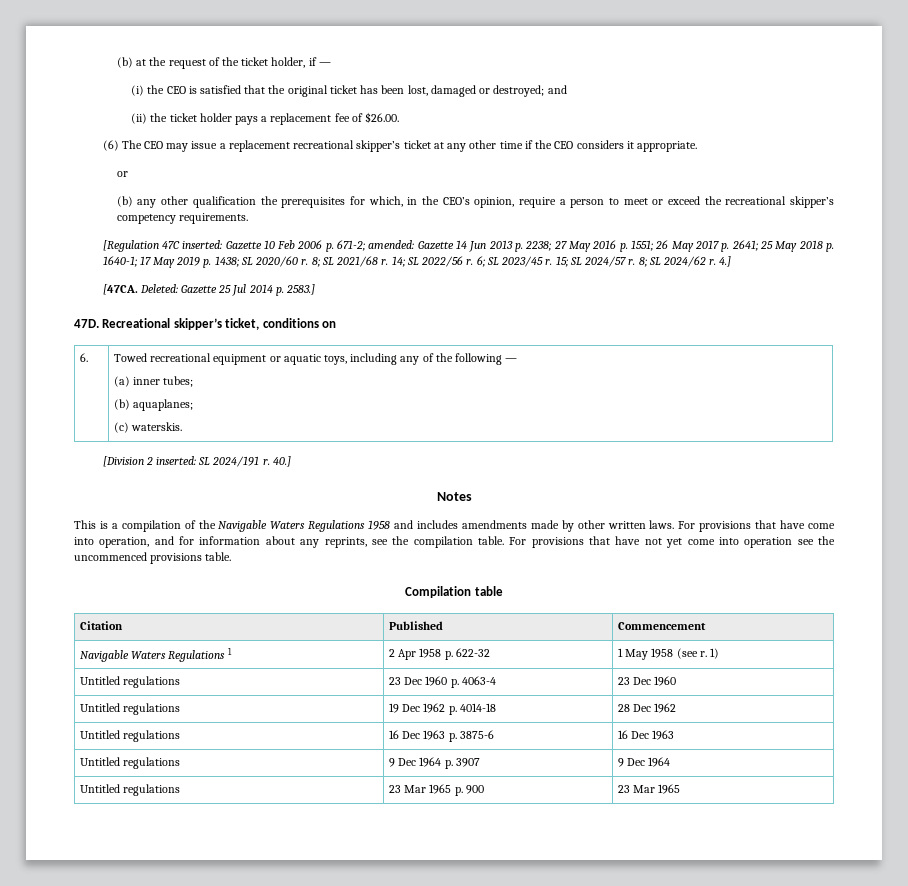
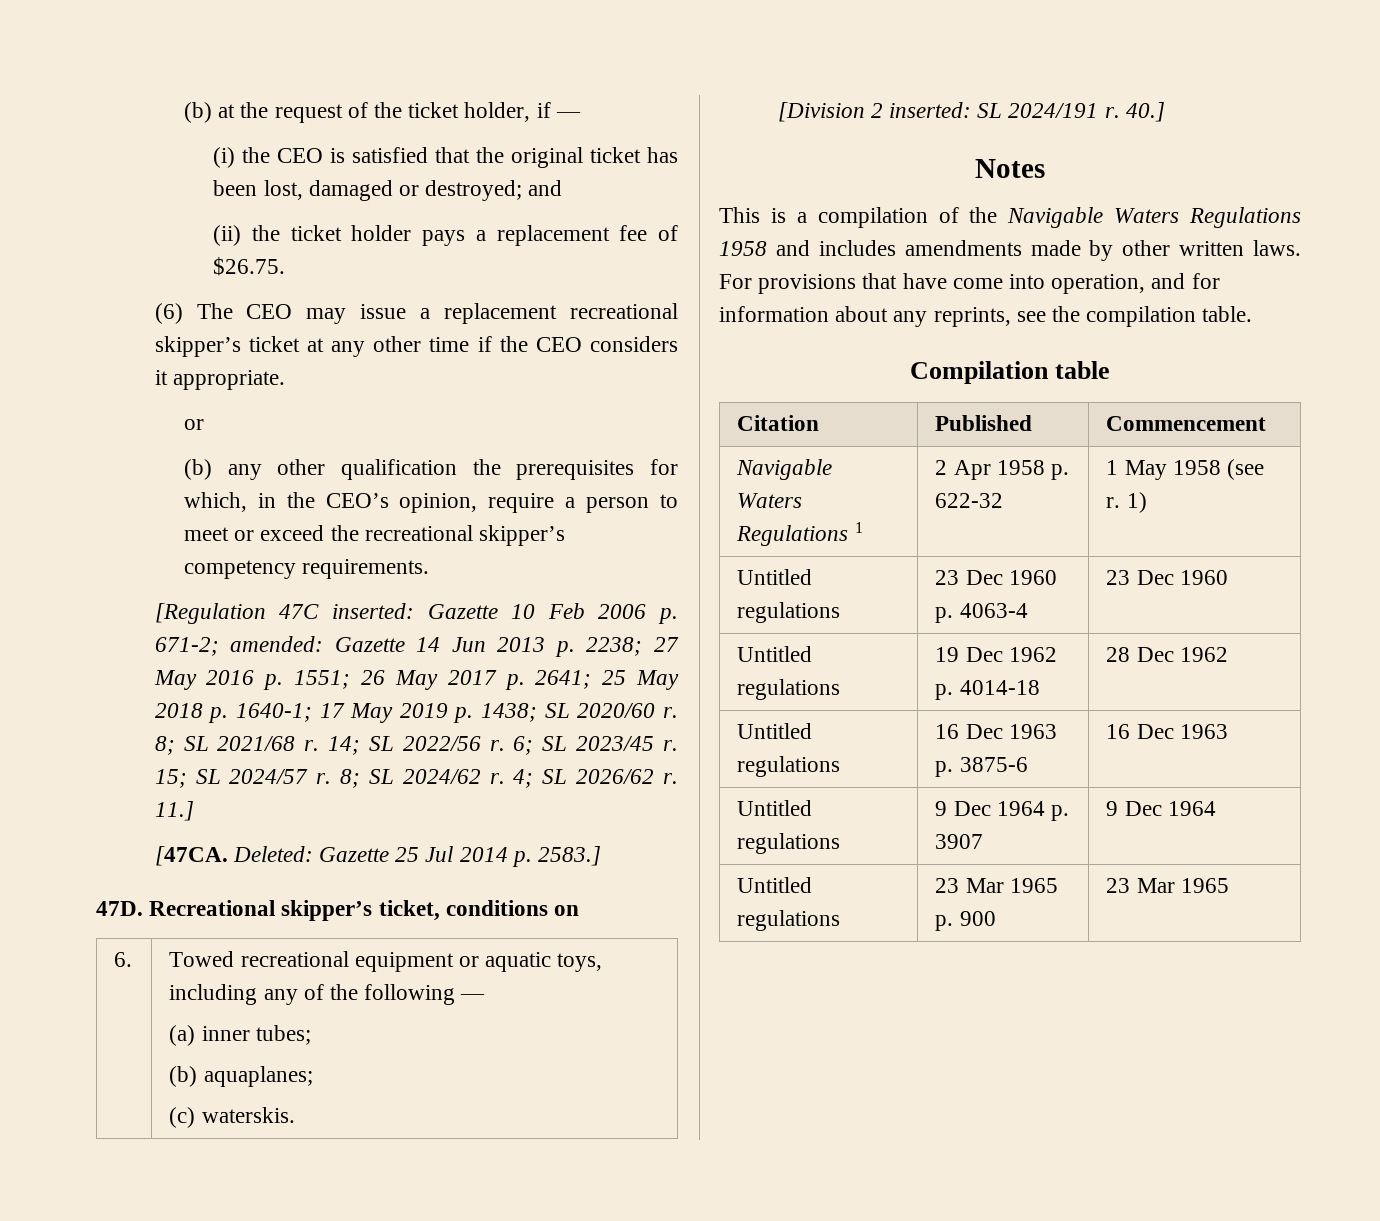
[365,112,400,123] $26.00. -> [213,257,286,276] $26.75.
[719,256,732,267] 4.] -> [513,769,678,788] [154,801,194,821] 4; SL 2026/62 r. 11.]
[509,536,836,548] [74,552,232,564] For provisions that have not yet come into operation see the uncommenced provisions table. -> (1253, 314) none

